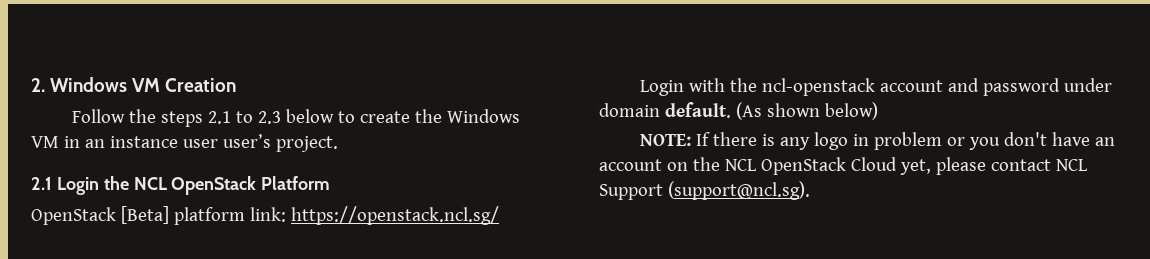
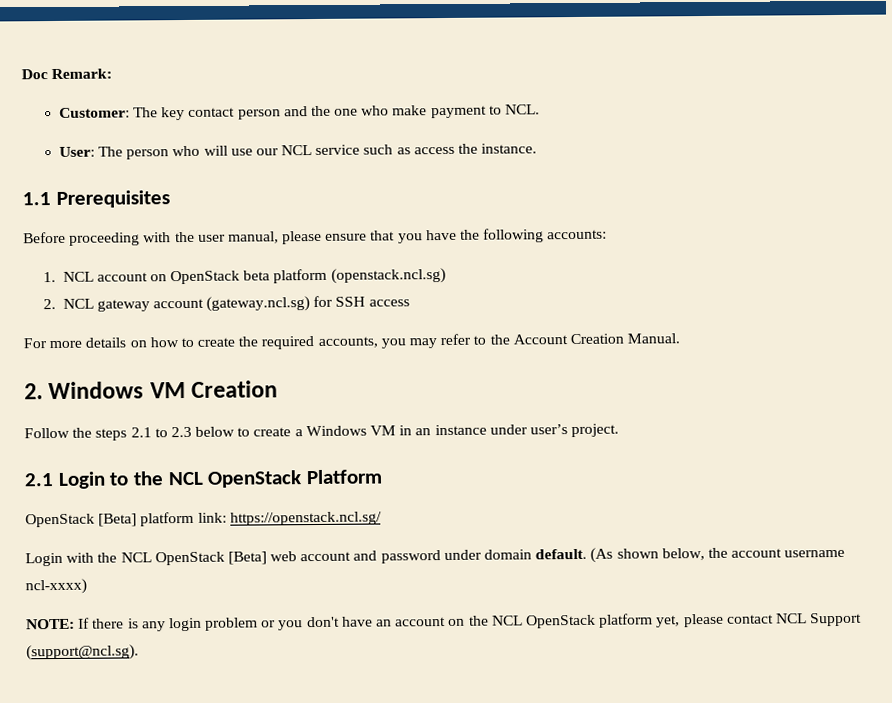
(31, 85) none -> [21,68,113,80] [58,104,541,121] [58,143,538,160] [22,190,170,208] [23,228,608,246] [42,268,446,285] [42,295,410,312] [23,333,681,350] Doc Remark: // Customer: The key contact person and the one who make payment to NCL. // User: The person who will use our NCL service such as access the instance. // 1.1 Prerequisites // Before proceeding with the user manual, please ensure that you have the following accounts: // 1. NCL account on OpenStack beta platform (openstack.ncl.sg) // 2. NCL gateway account (gateway.ncl.sg) for SSH access // For more details on how to create the required accounts, you may refer to the Account Creation Manual. //
[414,109,442,123] the -> [294,429,303,437] a
[182,139,218,148] user -> [489,424,528,435] under
(99, 186) none -> [109,472,130,486] to
[761,78,875,96] ncl-openstack -> [120,551,298,566] NCL OpenStack [Beta] web
[824,102,878,120] below) -> [661,547,846,561] [25,578,87,595] below, the account username ncl-xxxx)
[813,132,869,150] logo in -> [168,617,202,632] login
[850,157,897,171] Cloud -> [599,613,654,628] platform

